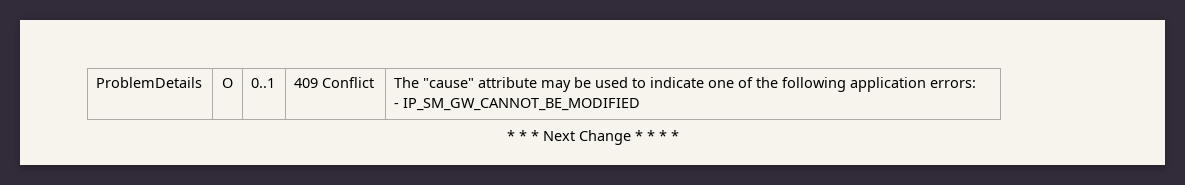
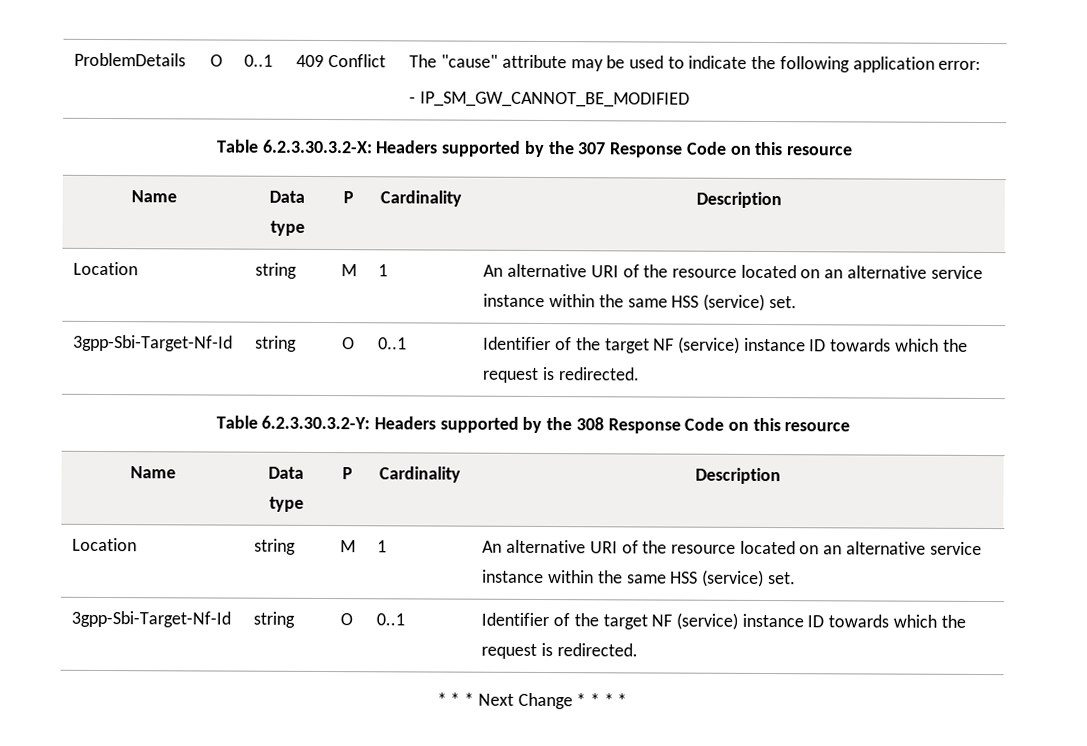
[708,77,754,88] one of -> (748, 62) none
[930,80,977,88] errors: -> [938,60,982,70] error:
(641, 104) none -> [216,139,853,158] [131,190,177,203] [269,190,305,203] [269,220,305,236] [343,191,354,204] [379,190,462,207] [696,191,782,209] [73,261,139,276] [255,262,298,279] [340,264,357,277] [378,264,389,277] [483,263,983,279] [483,293,797,312] [73,334,234,352] [255,335,298,352] [342,337,355,350] [378,337,408,350] [483,336,968,354] [482,366,640,383] [215,415,851,434] [130,466,176,479] [268,466,304,479] [268,496,304,512] [342,467,353,480] [378,466,461,483] [695,467,781,485] [72,537,138,552] [254,538,297,555] [339,540,356,553] [377,540,388,553] [482,539,982,555] [482,569,796,587] [71,610,232,628] [253,611,296,628] [340,613,353,626] [376,613,406,626] [481,612,966,630] [481,642,638,659] // Table 6.2.3.30.3.2-X: Headers supported by the 307 Response Code on this resource // Name | Data type | P | Cardinality | Description // Location | string | M | 1 | An alternative URI of the resource located on an alternative service instance within the same HSS (service) set. // 3gpp-Sbi-Target-Nf-Id | string | O | 0..1 | Identifier of the target NF (service) instance ID towards which the request is redirected. // Table 6.2.3.30.3.2-Y: Headers supported by the 308 Response Code on this resource // Name | Data type | P | Cardinality | Description // Location | string | M | 1 | An alternative URI of the resource located on an alternative service instance within the same HSS (service) set. // 3gpp-Sbi-Target-Nf-Id | string | O | 0..1 | Identifier of the target NF (service) instance ID towards which the request is redirected.

